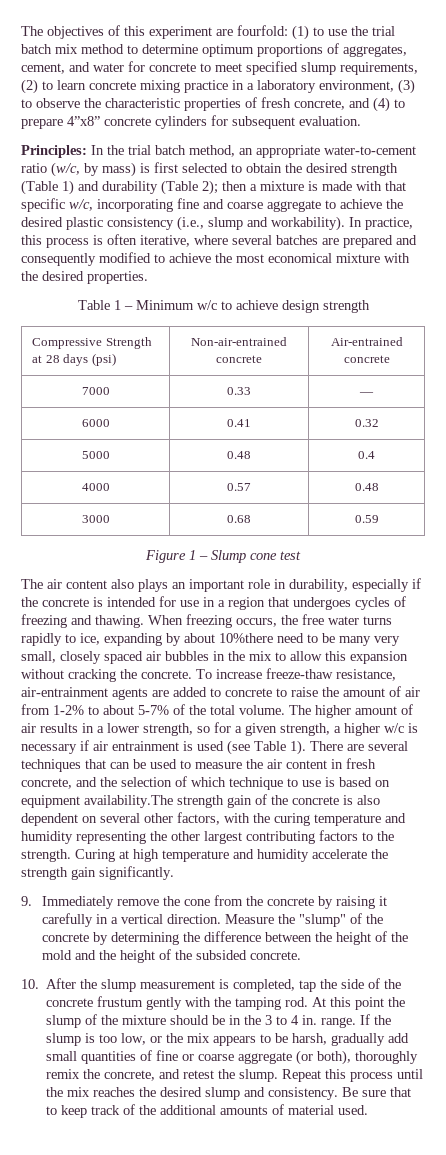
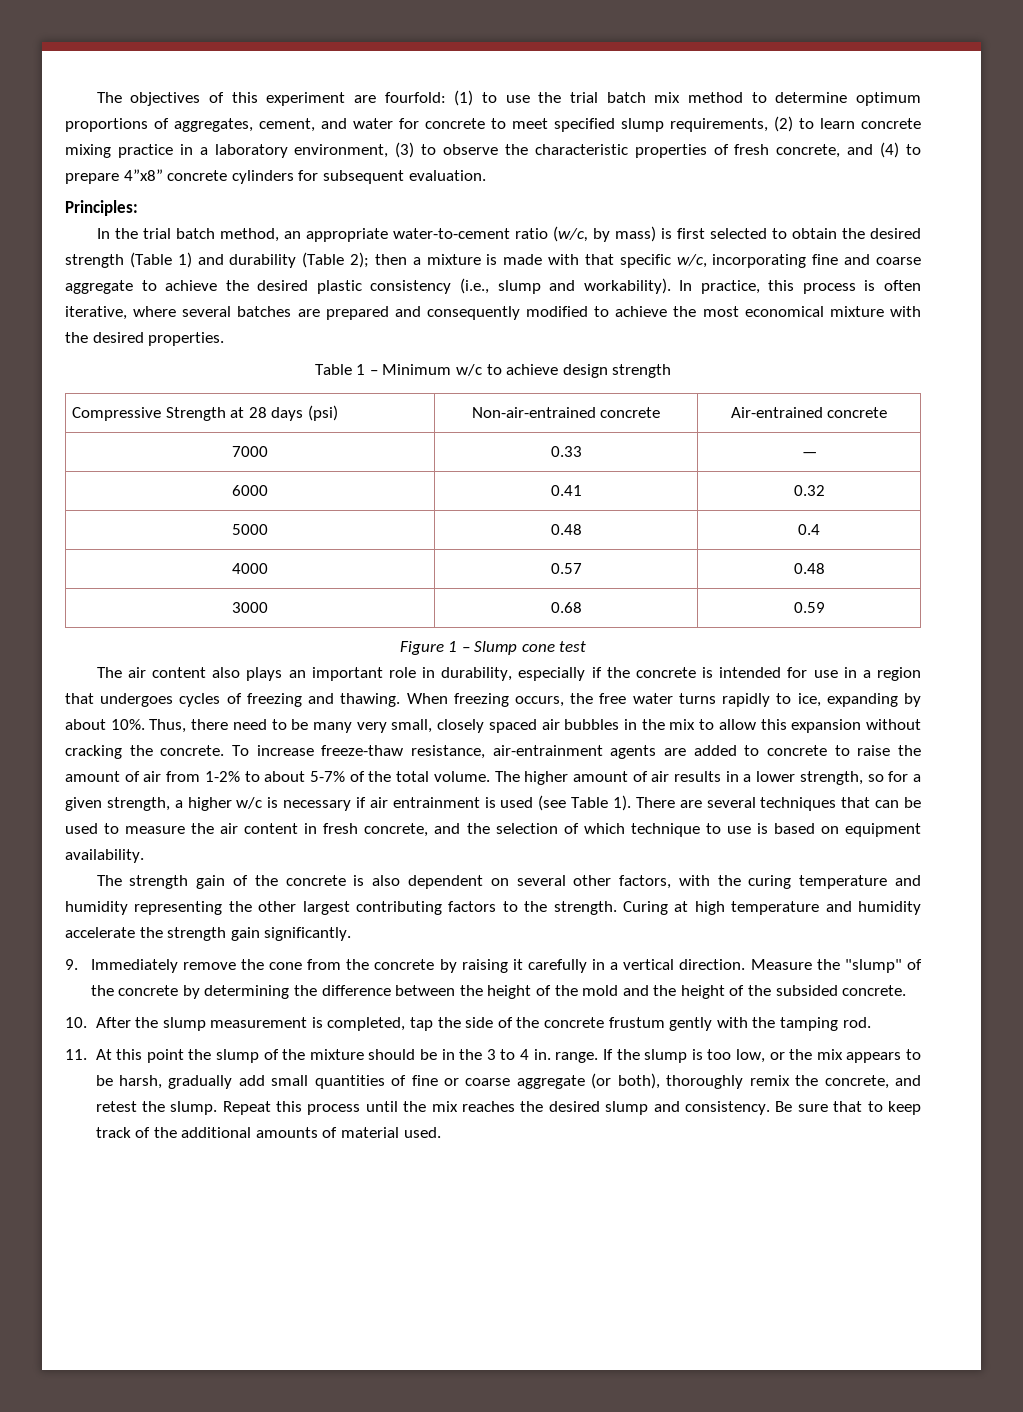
(87, 151) none -> (138, 208) //
[219,633,273,643] 10%there -> [110,719,229,733] 10%. Thus, there
[84,795,173,808] availability.The -> [65,849,144,863] [96,875,122,886] availability. // The
(309, 1002) none -> [65,1049,87,1060] // 11.

